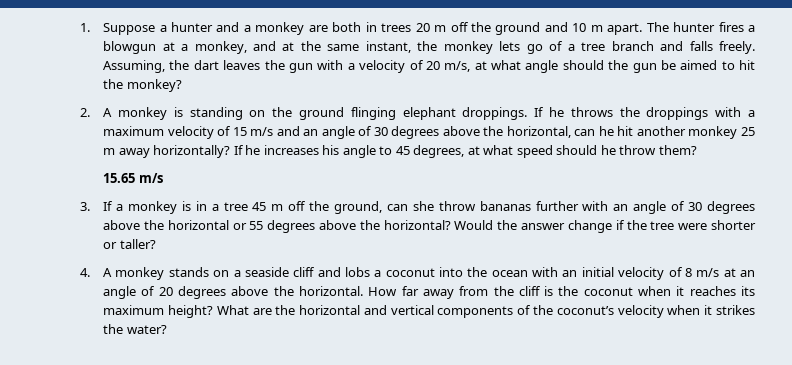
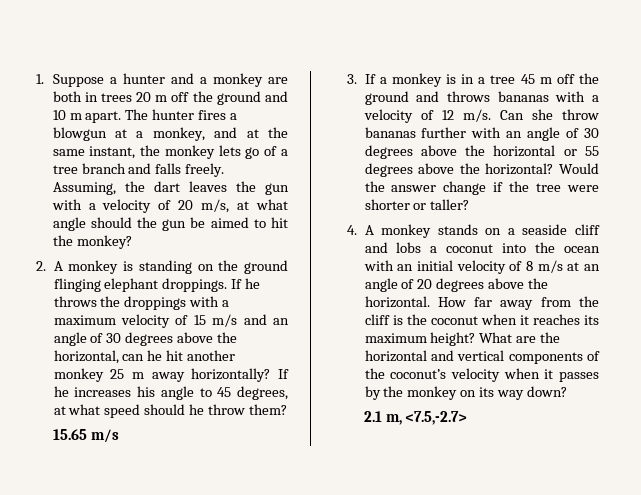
[334,201,408,214] ground, can -> [364,91,599,105] [363,109,524,123] ground and throws bananas with a velocity of 12 m/s. Can
[716,305,755,315] [103,324,167,334] strikes the water? -> [559,372,599,382] [364,386,568,400] [363,411,468,425] passes by the monkey on its way down? // 2.1 m, <7.5,-2.7>

